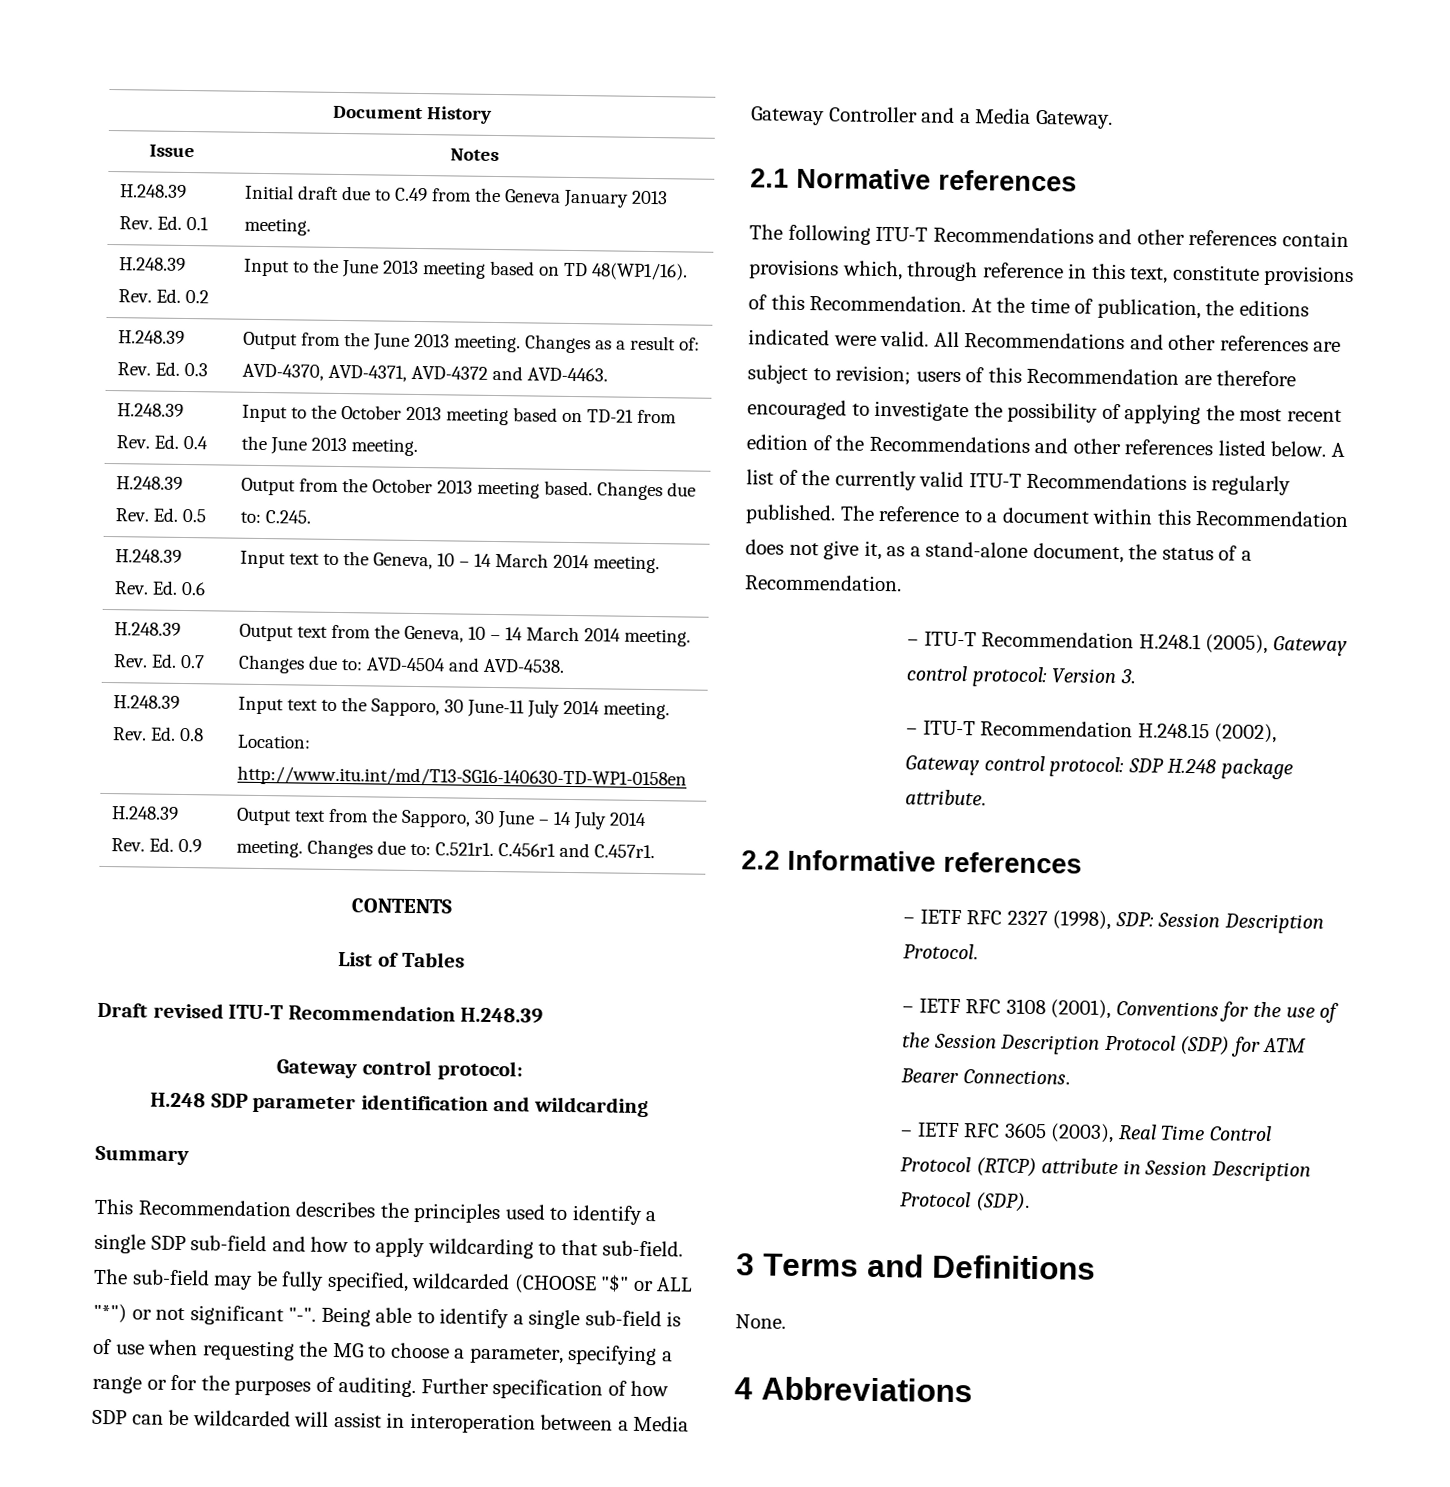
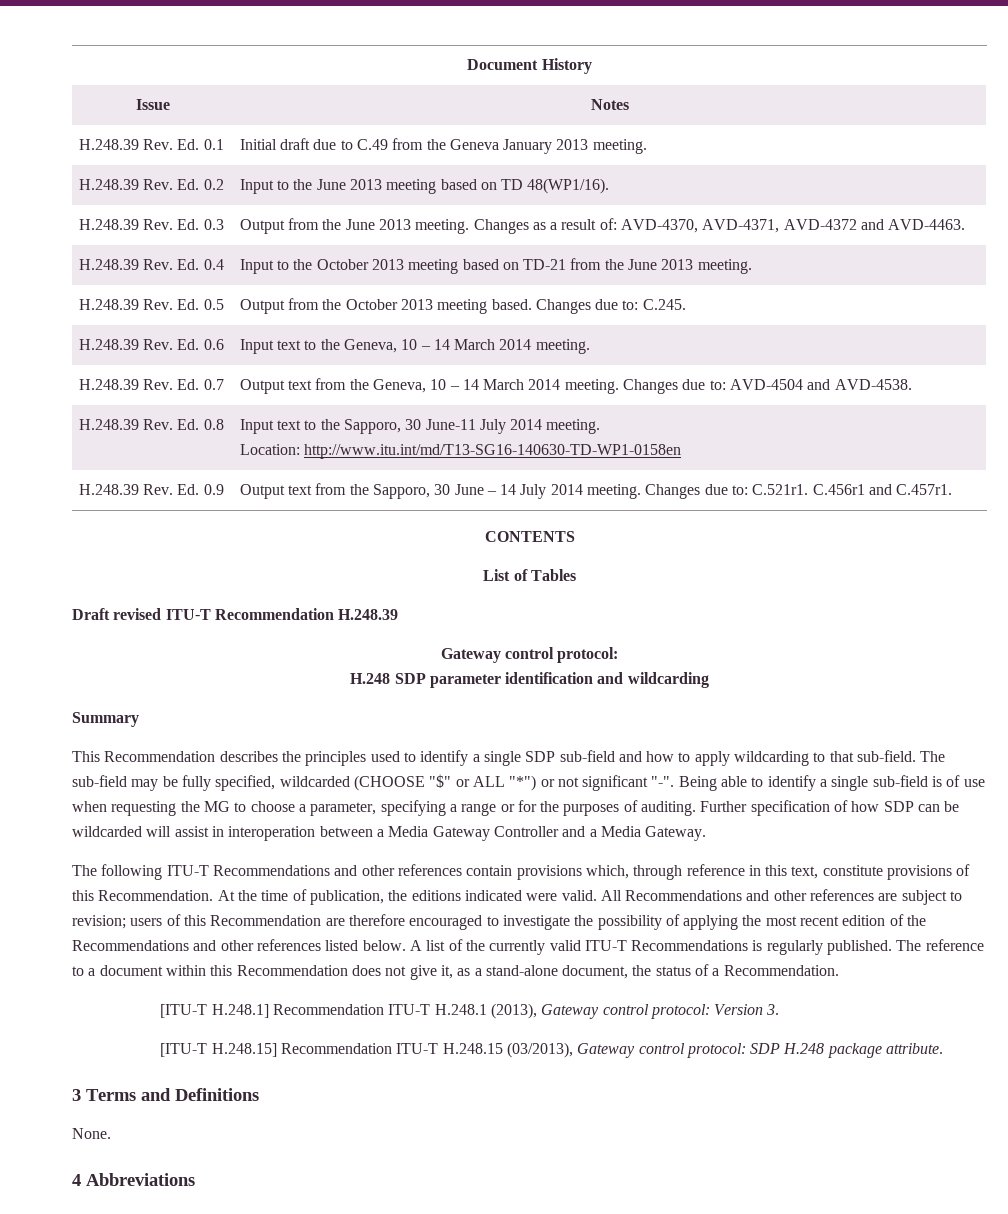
[750,167,1077,192] // 2.1 Normative references -> (707, 833) none
[907,631,1269,655] – ITU-T Recommendation H.248.1 (2005), -> [160,1003,537,1019] [ITU-T H.248.1] Recommendation ITU-T H.248.1 (2013),
[906,720,1278,744] – ITU-T Recommendation H.248.15 (2002), -> [160,1042,573,1058] [ITU-T H.248.15] Recommendation ITU-T H.248.15 (03/2013),
[741,849,1082,874] [903,909,1325,934] [903,943,979,960] [902,998,1340,1023] [902,1032,1308,1057] [900,1068,1070,1085] [900,1122,1273,1144] [900,1156,1311,1182] [900,1191,1030,1212] // 2.2 Informative references // – IETF RFC 2327 (1998), SDP: Session Description Protocol. // – IETF RFC 3108 (2001), Conventions for the use of the Session Description Protocol (SDP) for ATM Bearer Connections. // – IETF RFC 3605 (2003), Real Time Control Protocol (RTCP) attribute in Session Description Protocol (SDP). -> (944, 1048) none

